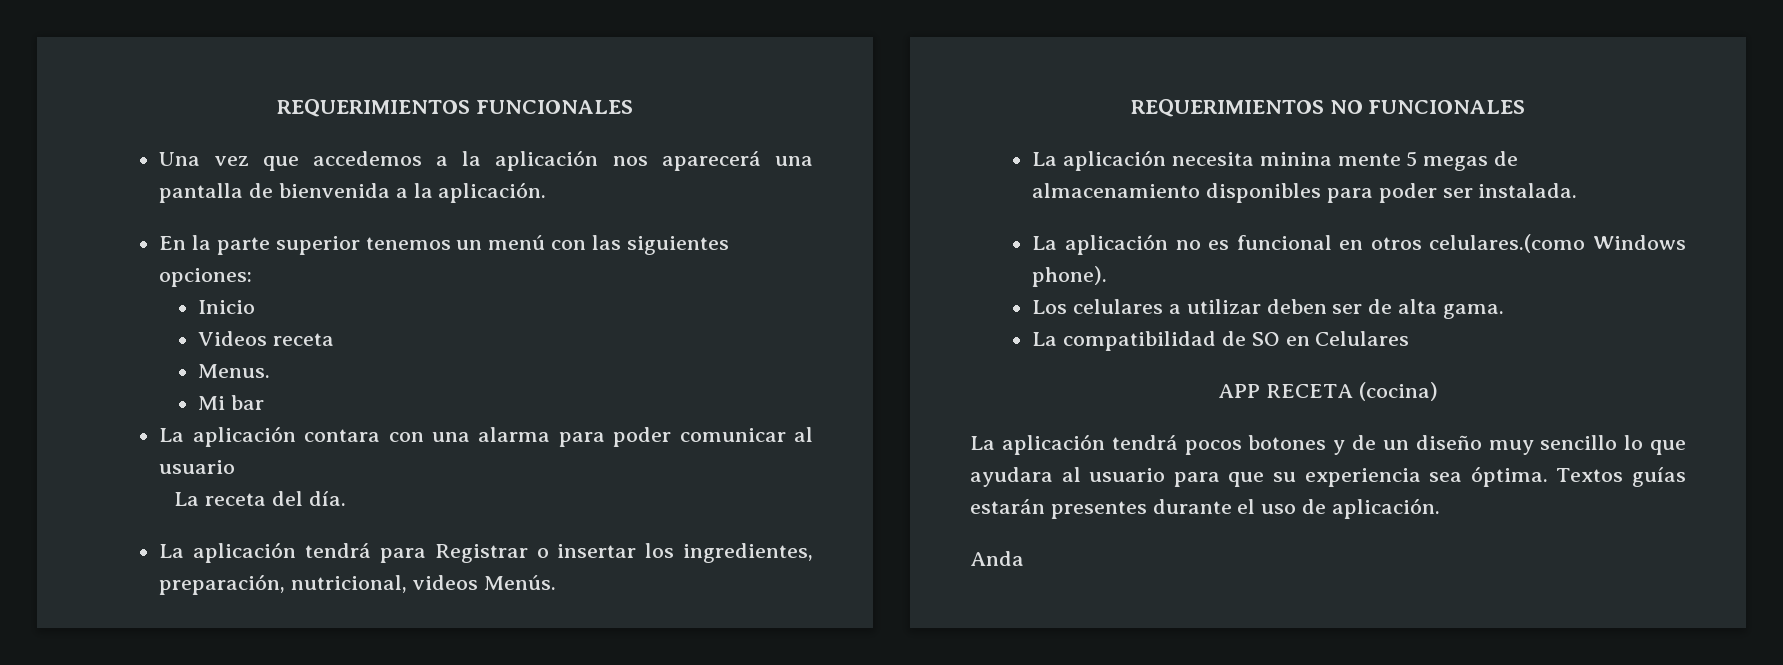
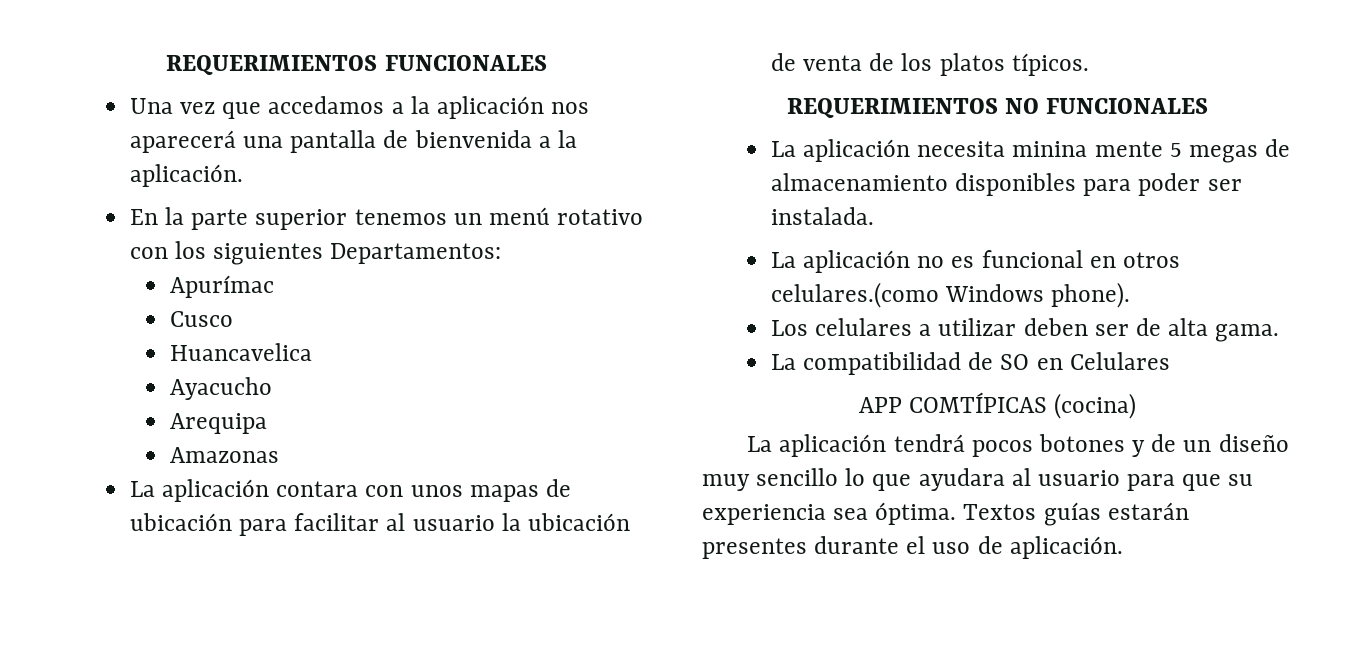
[312,151,422,166] accedemos -> [268,96,385,114] accedamos
[551,235,729,255] [159,268,253,287] [198,300,256,314] [198,331,334,346] [198,364,271,378] [198,395,264,410] [159,426,813,447] [159,460,236,474] [174,491,346,506] [159,542,813,563] [159,574,556,595] con las siguientes opciones: // Inicio // Videos receta // Menus. // Mi bar // La aplicación contara con una alarma para poder comunicar al usuario // La receta del día. // La aplicación tendrá para Registrar o insertar los ingredientes, preparación, nutricional, videos Menús. -> [556,209,643,225] [129,241,502,265] [169,275,274,298] [169,311,233,327] [169,343,312,361] [169,377,272,400] [169,413,267,434] [169,447,279,463] [129,479,571,502] [129,513,630,536] [770,53,1089,76] rotativo con los siguientes Departamentos: // Apurímac // Cusco // Huancavelica // Ayacucho // Arequipa // Amazonas // La aplicación contara con unos mapas de ubicación para facilitar al usuario la ubicación de venta de los platos típicos.
[1266,384,1354,398] RECETA -> [909,392,1047,413] COMTÍPICAS
[970,551,1024,566] // Anda -> (1123, 547) none

